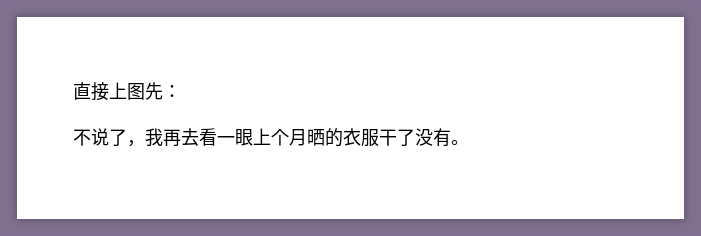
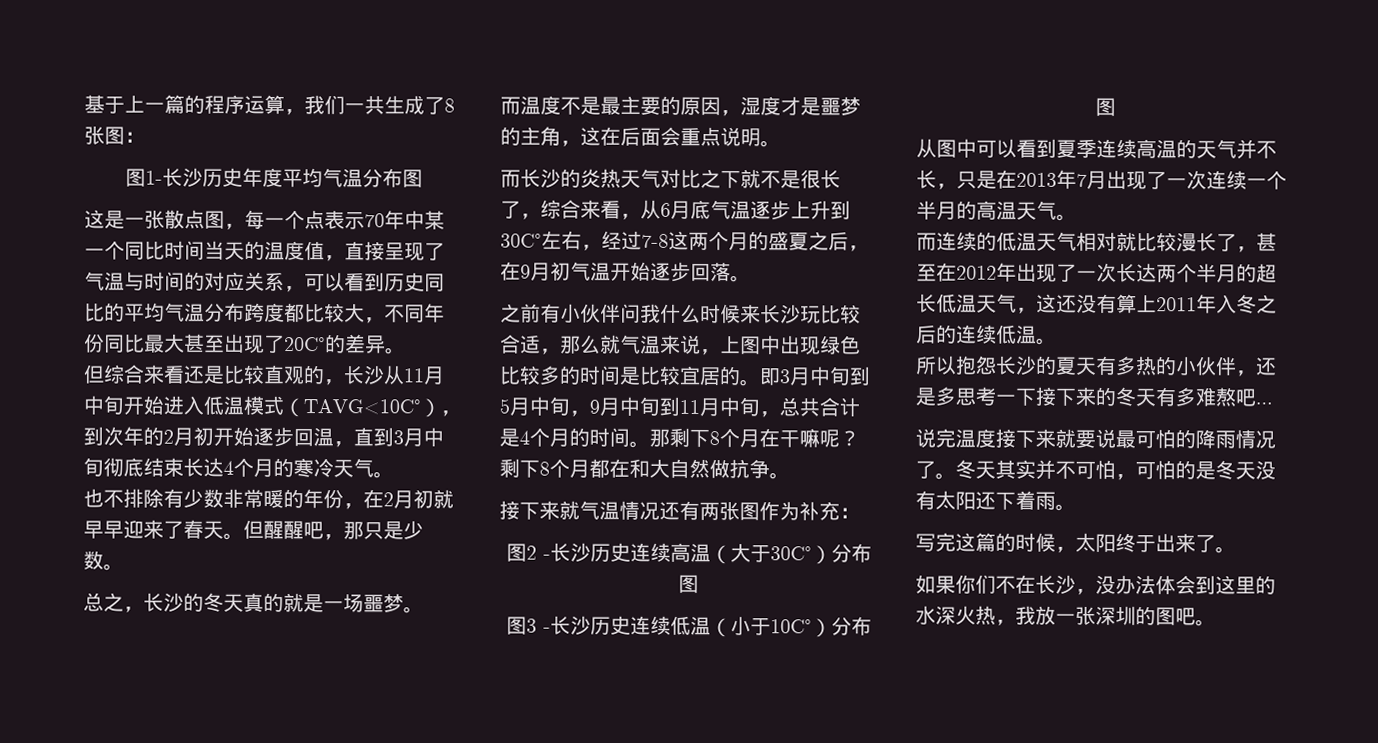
[73,82,181,101] [73,128,451,147] 直接上图先： // 不说了，我再去看一眼上个月晒的衣服干了没有 -> [84,94,455,116] [84,125,145,145] [124,167,423,188] [84,209,445,230] [84,240,445,262] [84,271,445,293] [84,302,445,324] [84,333,406,355] [83,364,445,386] [83,395,461,418] [83,426,444,448] [83,457,394,479] [83,488,454,510] [83,519,424,541] [83,550,124,571] [83,592,424,614] [500,95,861,117] [500,126,781,148] [500,168,841,189] [500,199,851,221] [500,230,869,252] [500,261,751,283] [500,303,861,324] [500,334,861,356] [499,365,871,387] [499,396,860,418] [499,427,860,448] [499,458,790,480] [499,500,860,521] [505,542,872,565] [678,574,699,594] [505,615,872,638] [1095,97,1116,117] [916,138,1277,160] [916,169,1287,191] [916,200,1077,221] [916,231,1277,253] [916,262,1277,283] [916,293,1277,314] [916,324,1057,345] [915,355,1277,377] [915,386,1273,407] [915,428,1276,449] [915,459,1276,481] [915,490,1076,511] [915,532,1236,554] [915,574,1276,595] [915,605,1196,626] 基于上一篇的程序运算，我们一共生成了8张图： // 图1-长沙历史年度平均气温分布图 // 这是一张散点图，每一个点表示70年中某一个同比时间当天的温度值，直接呈现了气温与时间的对应关系，可以看到历史同比的平均气温分布跨度都比较大，不同年份同比最大甚至出现了20C°的差异。 // 但综合来看还是比较直观的，长沙从11月中旬开始进入低温模式（TAVG<10C°），到次年的2月初开始逐步回温，直到3月中旬彻底结束长达4个月的寒冷天气。 // 也不排除有少数非常暖的年份，在2月初就早早迎来了春天。但醒醒吧，那只是少数。 // 总之，长沙的冬天真的就是一场噩梦。 // 而温度不是最主要的原因，湿度才是噩梦的主角，这在后面会重点说明。 // 而长沙的炎热天气对比之下就不是很长了，综合来看，从6月底气温逐步上升到30C°左右，经过7-8这两个月的盛夏之后，在9月初气温开始逐步回落。 // 之前有小伙伴问我什么时候来长沙玩比较合适，那么就气温来说，上图中出现绿色比较多的时间是比较宜居的。即3月中旬到5月中旬，9月中旬到11月中旬，总共合计是4个月的时间。那剩下8个月在干嘛呢？剩下8个月都在和大自然做抗争。 // 接下来就气温情况还有两张图作为补充： // 图2 -长沙历史连续高温（大于30C°）分布图 // 图3 -长沙历史连续低温（小于10C°）分布图 // 从图中可以看到夏季连续高温的天气并不长，只是在2013年7月出现了一次连续一个半月的高温天气。 // 而连续的低温天气相对就比较漫长了，甚至在2012年出现了一次长达两个半月的超长低温天气，这还没有算上2011年入冬之后的连续低温。 // 所以抱怨长沙的夏天有多热的小伙伴，还是多思考一下接下来的冬天有多难熬吧… // 说完温度接下来就要说最可怕的降雨情况了。冬天其实并不可怕，可怕的是冬天没有太阳还下着雨。 // 写完这篇的时候，太阳终于出来了。 // 如果你们不在长沙，没办法体会到这里的水深火热，我放一张深圳的图吧

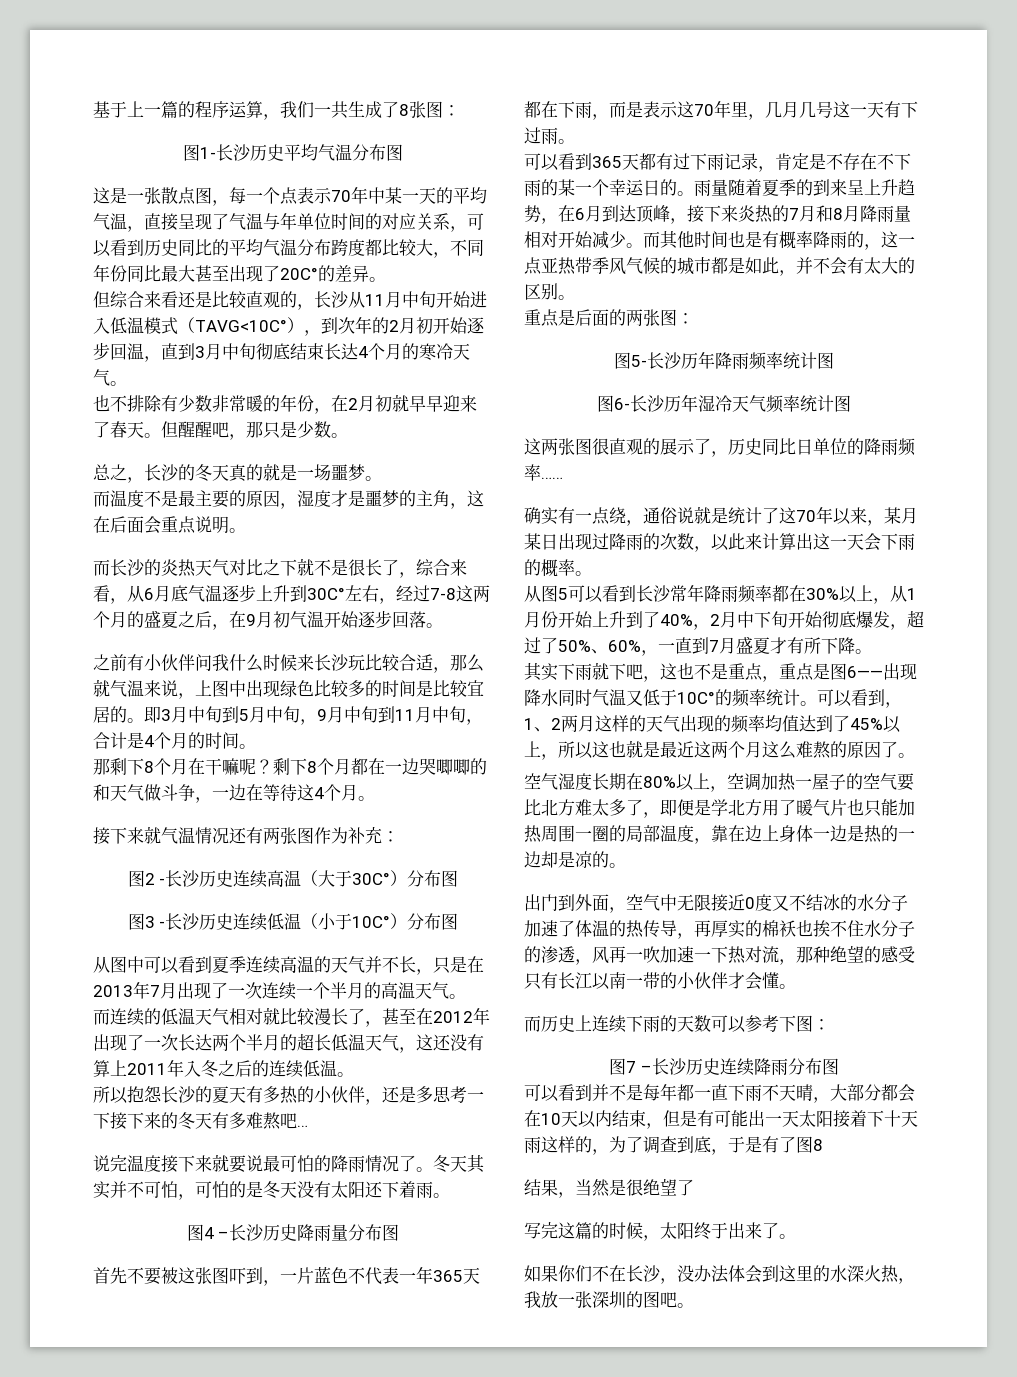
[241,167,283,188] 年度 -> (284, 152) none
[104,240,325,261] 个同比时间当天的温度值 -> [419,187,487,204] [93,213,127,230] 天的平均气温
(145, 281) none -> [280,212,331,230] 年单位
[779,397,820,417] 总共 -> (483, 722) none
(650, 444) none -> (256, 746) //
[629,458,770,479] 和大自然做抗争 -> [385,758,487,775] [93,784,358,803] 一边哭唧唧的和天气做斗争，一边在等待这4个月
(1076, 507) none -> [186,1224,400,1241] [93,1266,480,1286] [524,100,918,120] [524,127,575,144] [524,153,911,172] [524,179,915,196] [524,205,911,224] [524,230,915,250] [524,257,915,276] [524,283,575,300] [524,309,694,327] [614,351,834,370] [597,394,851,413] [524,438,916,457] [524,464,563,481] [524,506,918,526] [524,533,915,552] [524,559,592,577] [524,584,917,604] [524,610,924,630] [524,637,872,656] [524,662,917,682] [524,689,902,708] [524,715,901,733] [524,740,915,760] [524,773,914,792] [524,799,915,818] [524,825,915,844] [524,851,626,868] [524,894,908,913] [524,920,915,939] [524,945,915,965] [524,972,796,990] [524,1015,830,1033] [609,1058,839,1076] [524,1083,915,1103] [524,1110,918,1129] [524,1136,823,1155] [524,1178,694,1198] // 图4 –长沙历史降雨量分布图 // 首先不要被这张图吓到，一片蓝色不代表一年365天都在下雨，而是表示这70年里，几月几号这一天有下过雨。 // 可以看到365天都有过下雨记录，肯定是不存在不下雨的某一个幸运日的。雨量随着夏季的到来呈上升趋势，在6月到达顶峰，接下来炎热的7月和8月降雨量相对开始减少。而其他时间也是有概率降雨的，这一点亚热带季风气候的城市都是如此，并不会有太大的区别。 // 重点是后面的两张图： // 图5-长沙历年降雨频率统计图 // 图6-长沙历年湿冷天气频率统计图 // 这两张图很直观的展示了，历史同比日单位的降雨频率…… // 确实有一点绕，通俗说就是统计了这70年以来，某月某日出现过降雨的次数，以此来计算出这一天会下雨的概率。 // 从图5可以看到长沙常年降雨频率都在30%以上，从1月份开始上升到了40%，2月中下旬开始彻底爆发，超过了50%、60%，一直到7月盛夏才有所下降。 // 其实下雨就下吧，这也不是重点，重点是图6——出现降水同时气温又低于10C°的频率统计。可以看到，1、2两月这样的天气出现的频率均值达到了45%以上，所以这也就是最近这两个月这么难熬的原因了。 // 空气湿度长期在80%以上，空调加热一屋子的空气要比北方难太多了，即便是学北方用了暖气片也只能加热周围一圈的局部温度，靠在边上身体一边是热的一边却是凉的。 // 出门到外面，空气中无限接近0度又不结冰的水分子加速了体温的热传导，再厚实的棉袄也挨不住水分子的渗透，风再一吹加速一下热对流，那种绝望的感受只有长江以南一带的小伙伴才会懂。 // 而历史上连续下雨的天数可以参考下图： // 图7 –长沙历史连续降雨分布图 // 可以看到并不是每年都一直下雨不天晴，大部分都会在10天以内结束，但是有可能出一天太阳接着下十天雨这样的，为了调查到底，于是有了图8 // 结果，当然是很绝望了

